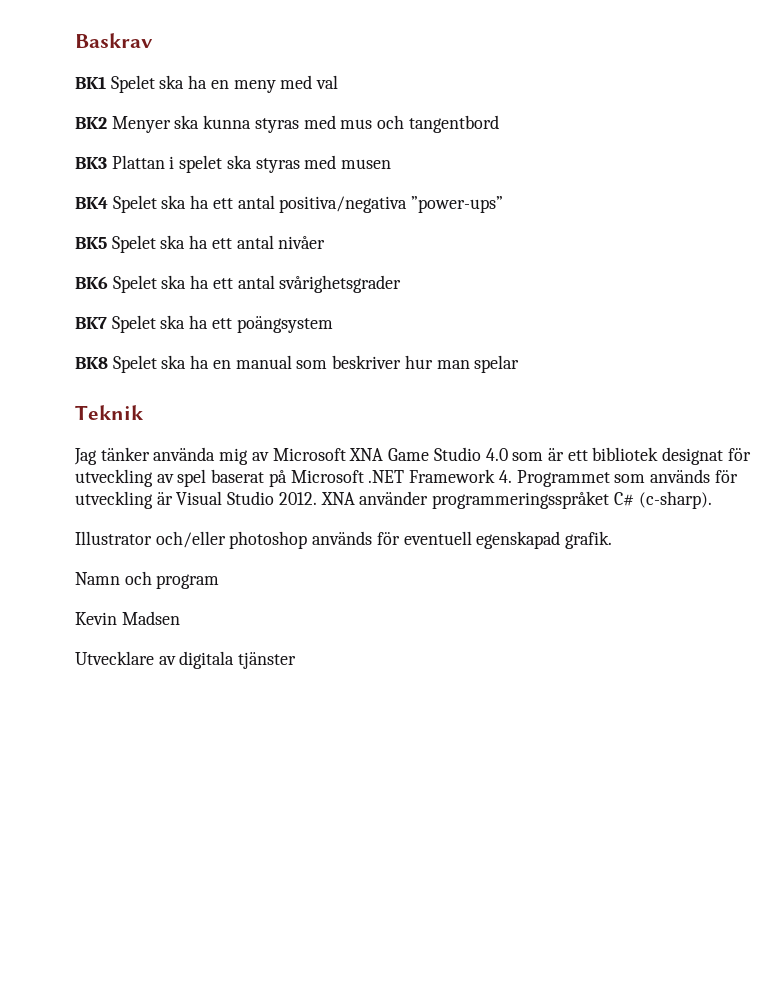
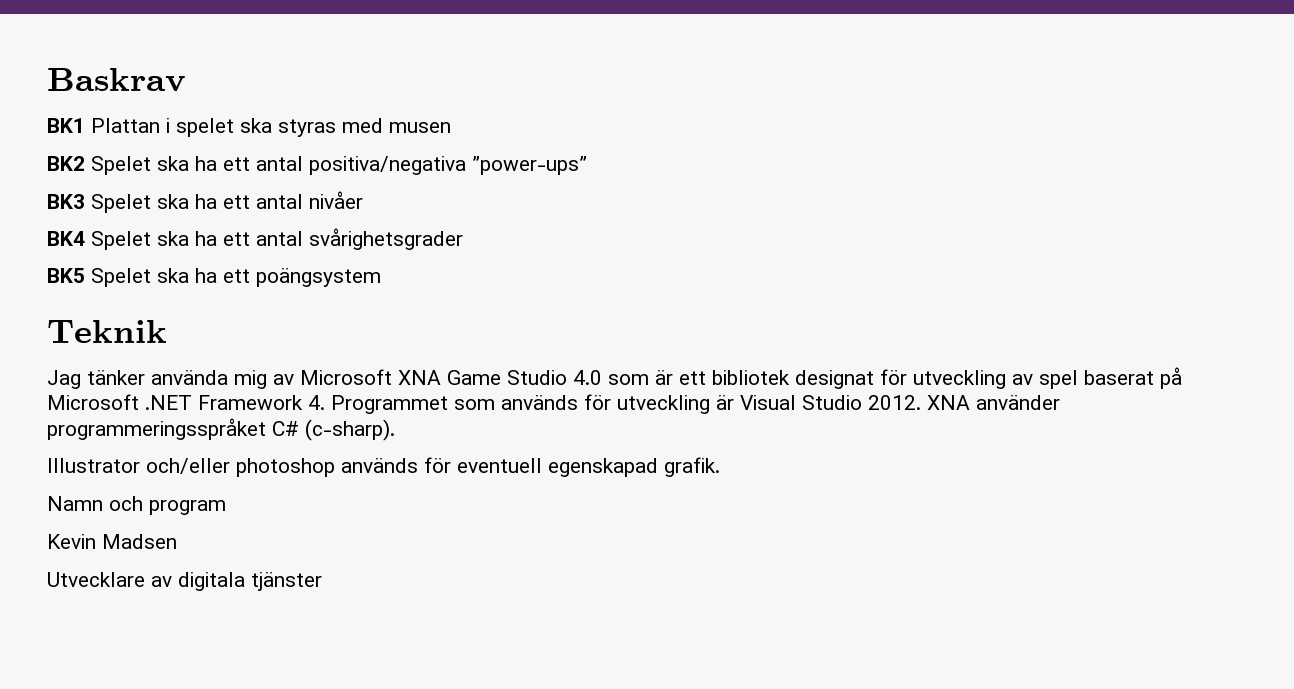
[110,75,339,93] [75,115,499,133] [75,157,107,169] Spelet ska ha en meny med val // BK2 Menyer ska kunna styras med mus och tangentbord // BK3 -> (85, 125) none
[75,197,108,209] BK4 -> [47,156,85,171] BK2
[75,237,107,249] BK5 -> [47,194,85,209] BK3
[75,276,108,289] BK6 -> [47,231,85,246] BK4
[75,317,107,329] BK7 -> [47,268,85,283] BK5
[75,355,520,373] // BK8 Spelet ska ha en manual som beskriver hur man spelar -> (381, 277) none

